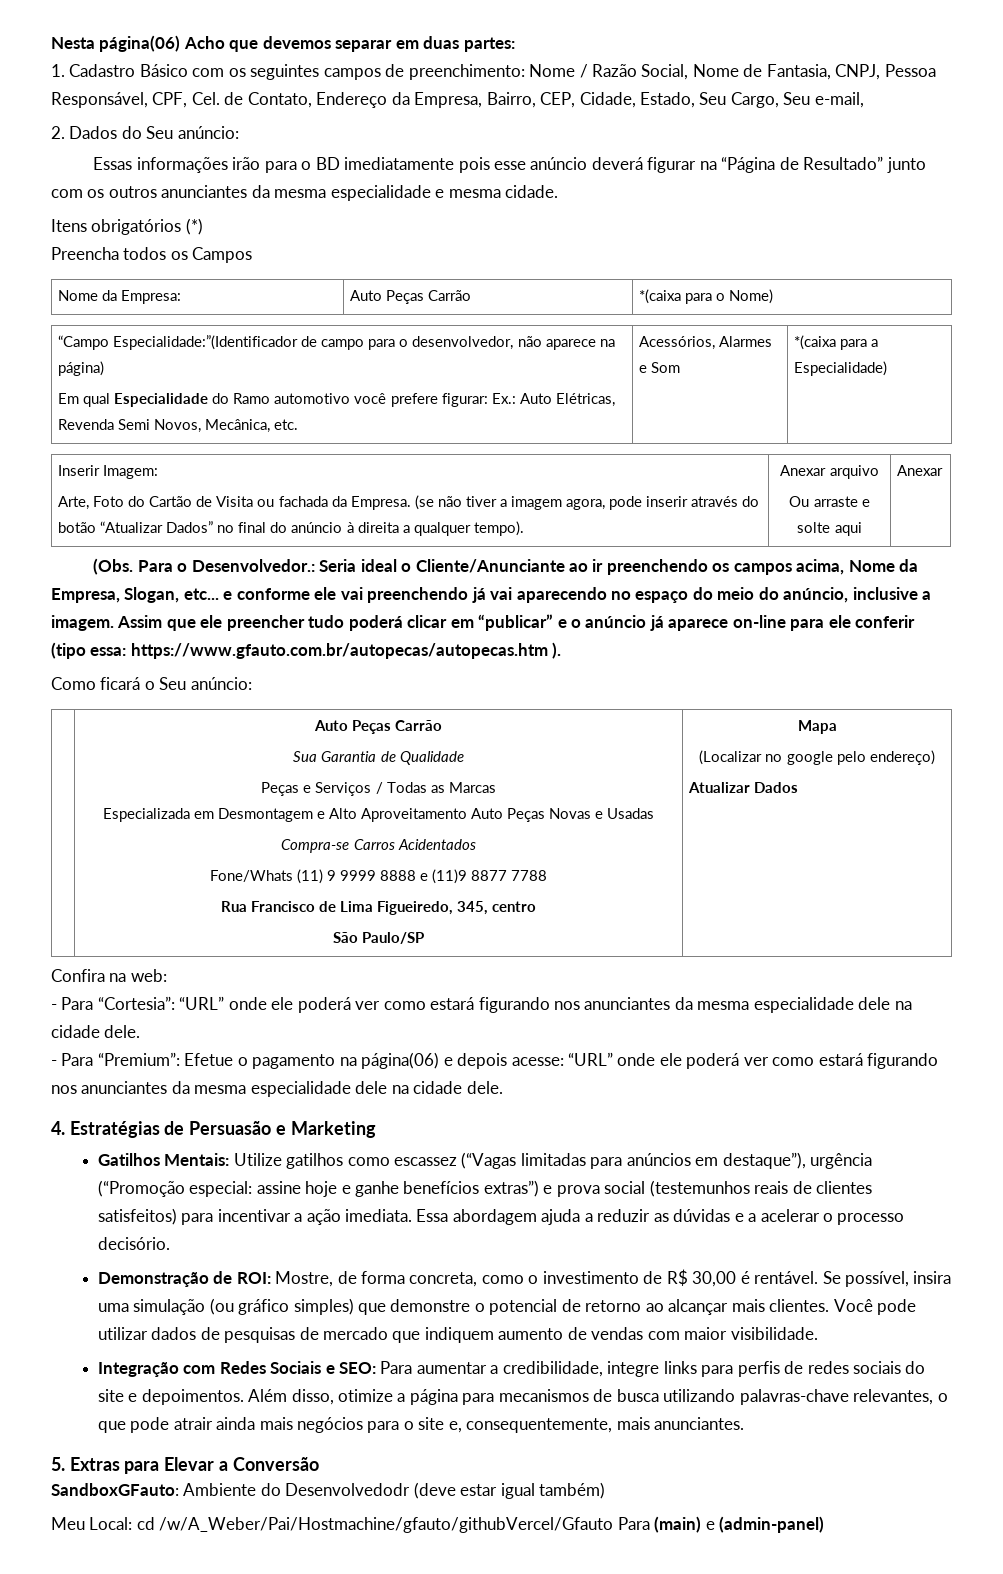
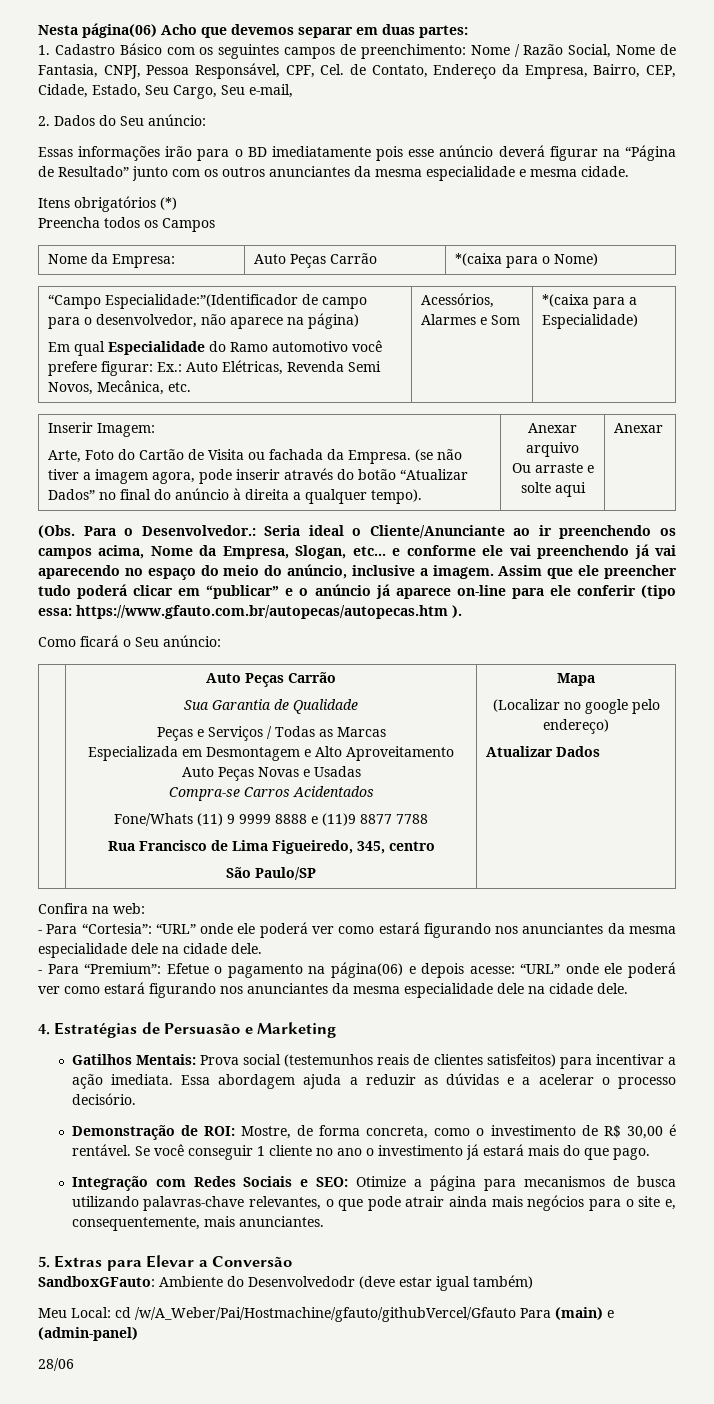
[233,1152,873,1169] [97,1180,600,1197] Utilize gatilhos como escassez (“Vagas limitadas para anúncios em destaque”), urgência (“Promoção especial: assine hoje e ganhe benefícios extras”) e prova -> [199,1055,239,1065] Prova
[845,1271,952,1287] [97,1298,917,1315] [97,1327,818,1343] possível, insira uma simulação (ou gráfico simples) que demonstre o potencial de retorno ao alcançar mais clientes. Você pode utilizar dados de pesquisas de mercado que indiquem aumento de vendas com maior visibilidade. -> [153,1144,650,1160] você conseguir 1 cliente no ano o investimento já estará mais do que pago.
[380,1361,926,1377] [97,1389,394,1405] Para aumentar a credibilidade, integre links para perfis de redes sociais do site e depoimentos. Além disso, otimize -> [356,1176,407,1187] Otimize
(825, 1524) none -> [38,1358,74,1371] // 28/06

